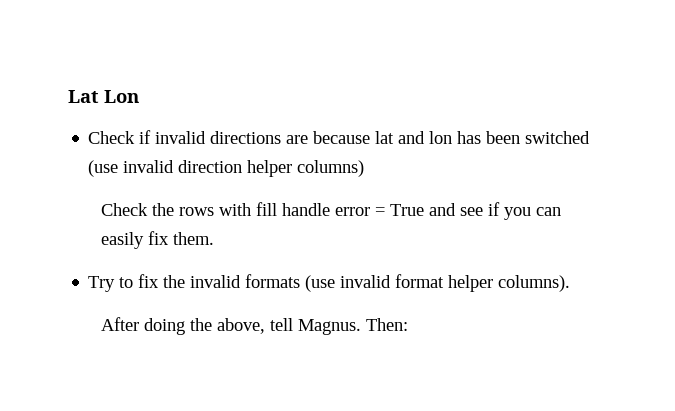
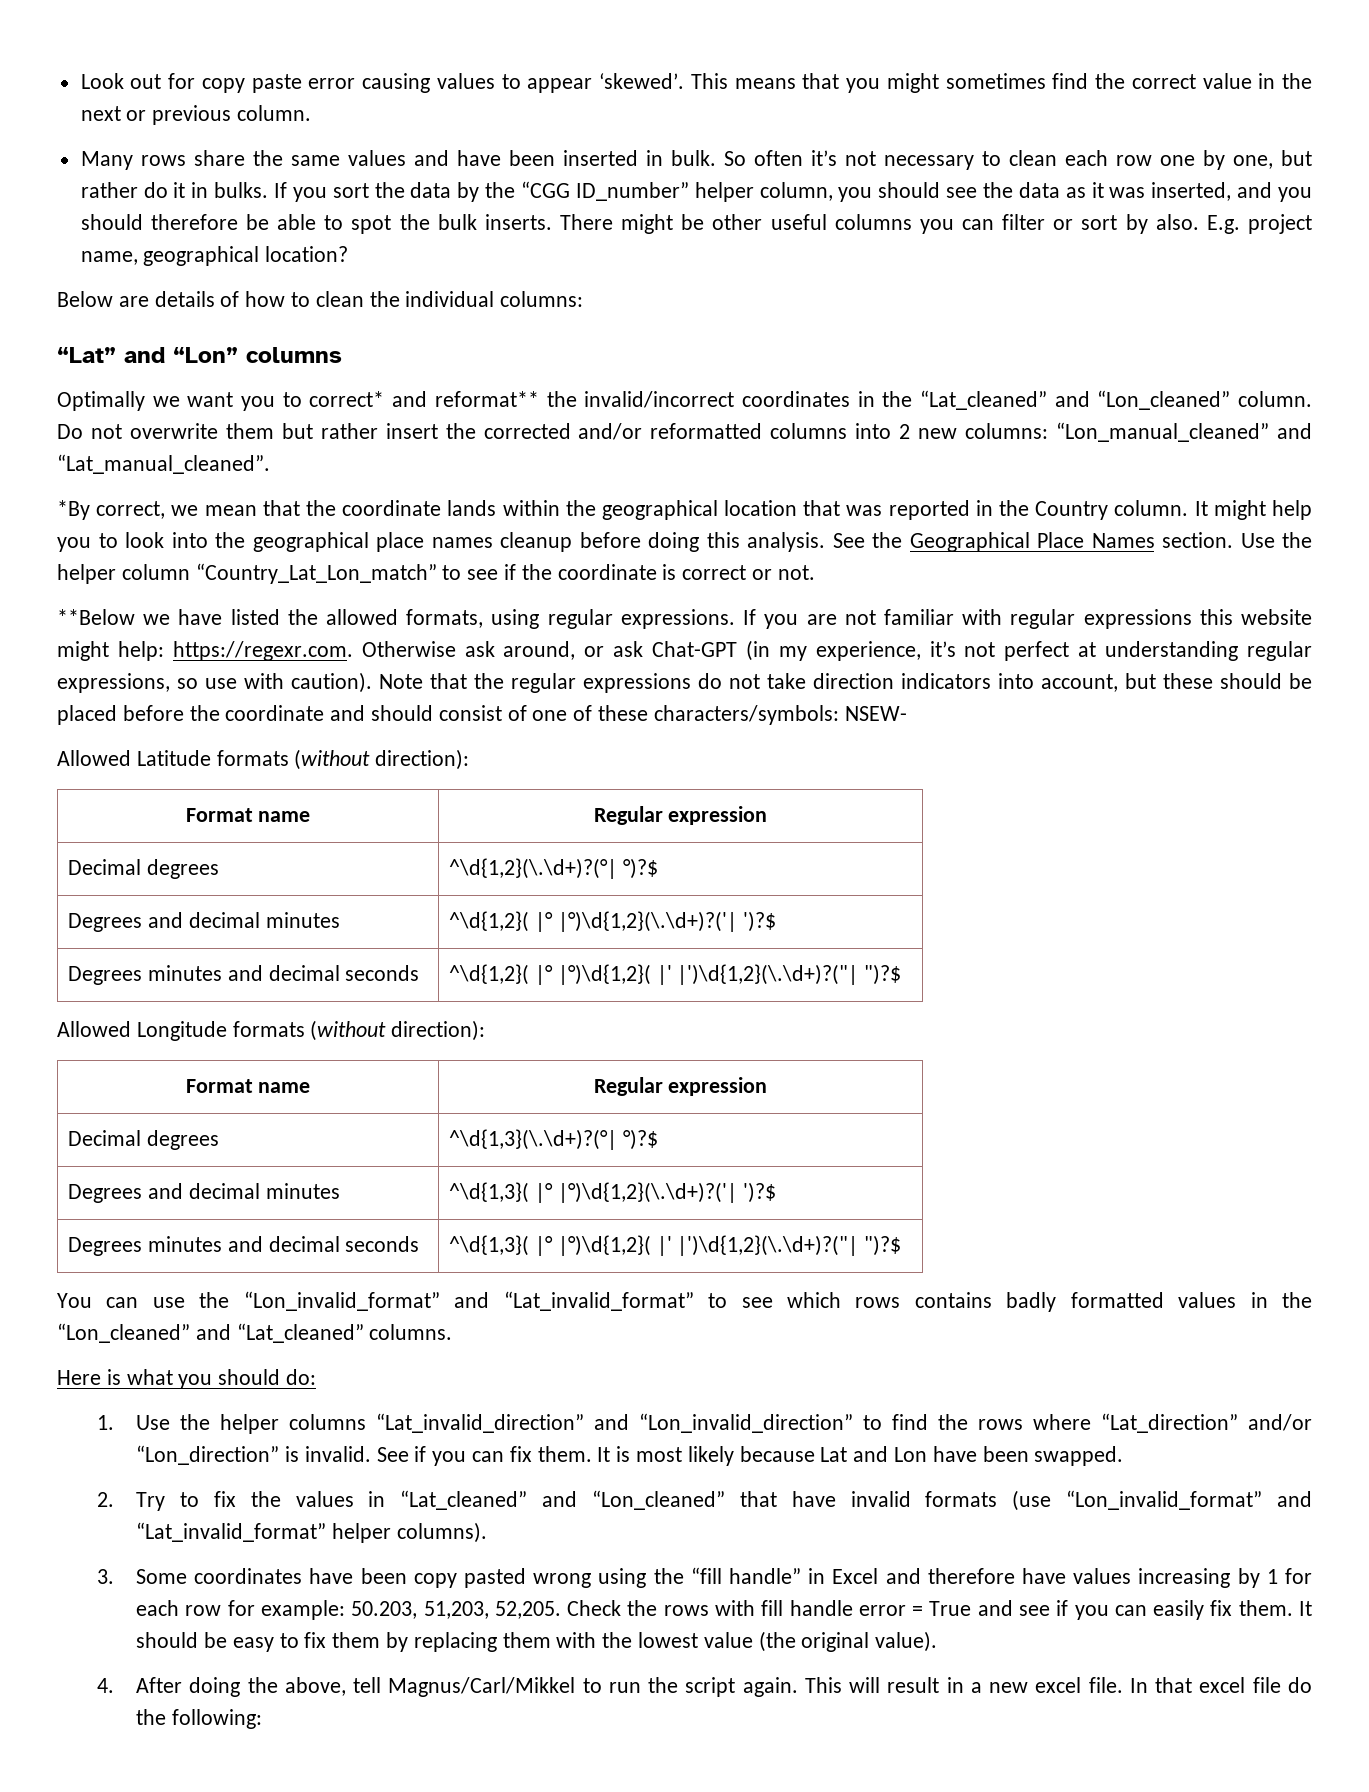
[68,90,139,103] [88,130,591,144] [88,160,365,177] Lat Lon // Check if invalid directions are because lat and lon has been switched (use invalid direction helper columns) // -> [80,73,1312,93] [80,105,312,125] [80,150,1313,170] [80,181,1312,202] [80,214,1312,234] [80,246,349,266] [57,291,584,307] [57,347,342,363] [57,390,1312,411] [57,422,1313,442] [57,454,270,474] [57,500,1312,520] [57,532,1312,552] [57,563,815,584] [57,609,1312,629] [57,640,1312,661] [57,672,1312,693] [57,705,907,725] [57,749,470,770] [185,808,311,822] [593,806,768,825] [68,859,219,879] [449,858,658,879] [68,912,340,932] [449,911,776,932] [68,965,420,985] [449,964,902,985] [57,1020,486,1041] [185,1079,311,1093] [593,1077,768,1096] [68,1130,219,1150] [449,1129,658,1150] [68,1183,340,1203] [449,1182,776,1203] [68,1236,420,1256] [449,1235,902,1256] [57,1291,1312,1312] [57,1323,453,1343] [57,1369,317,1389] [96,1413,1312,1434] [136,1445,1124,1466] [96,1490,1313,1511] [136,1522,487,1543] [96,1567,1312,1588] [136,1600,561,1620] Look out for copy paste error causing values to appear ‘skewed’. This means that you might sometimes find the correct value in the next or previous column. // Many rows share the same values and have been inserted in bulk. So often it’s not necessary to clean each row one by one, but rather do it in bulks. If you sort the data by the “CGG ID_number” helper column, you should see the data as it was inserted, and you should therefore be able to spot the bulk inserts. There might be other useful columns you can filter or sort by also. E.g. project name, geographical location? // Below are details of how to clean the individual columns: // “Lat” and “Lon” columns // Optimally we want you to correct* and reformat** the invalid/incorrect coordinates in the “Lat_cleaned” and “Lon_cleaned” column. Do not overwrite them but rather insert the corrected and/or reformatted columns into 2 new columns: “Lon_manual_cleaned” and “Lat_manual_cleaned”. // *By correct, we mean that the coordinate lands within the geographical location that was reported in the Country column. It might help you to look into the geographical place names cleanup before doing this analysis. See the Geographical Place Names section. Use the helper column “Country_Lat_Lon_match” to see if the coordinate is correct or not. // **Below we have listed the allowed formats, using regular expressions. If you are not familiar with regular expressions this website might help: https://regexr.com. Otherwise ask around, or ask Chat-GPT (in my experience, it’s not perfect at understanding regular expressions, so use with caution). Note that the regular expressions do not take direction indicators into account, but these should be placed before the coordinate and should consist of one of these characters/symbols: NSEW- // Allowed Latitude formats (without direction): // Format name | Regular expression // Decimal degrees | ^\d{1,2}(\.\d+)?(°| °)?$ // Degrees and decimal minutes | ^\d{1,2}( |° |°)\d{1,2}(\.\d+)?('| ')?$ // Degrees minutes and decimal seconds | ^\d{1,2}( |° |°)\d{1,2}( |' |')\d{1,2}(\.\d+)?("| ")?$ // Allowed Longitude formats (without direction): // Format name | Regular expression // Decimal degrees | ^\d{1,3}(\.\d+)?(°| °)?$ // Degrees and decimal minutes | ^\d{1,3}( |° |°)\d{1,2}(\.\d+)?('| ')?$ // Degrees minutes and decimal seconds | ^\d{1,3}( |° |°)\d{1,2}( |' |')\d{1,2}(\.\d+)?("| ")?$ // You can use the “Lon_invalid_format” and “Lat_invalid_format” to see which rows contains badly formatted values in the “Lon_cleaned” and “Lat_cleaned” columns. // Here is what you should do: // 1. Use the helper columns “Lat_invalid_direction” and “Lon_invalid_direction” to find the rows where “Lat_direction” and/or “Lon_direction” is invalid. See if you can fix them. It is most likely because Lat and Lon have been swapped. // 2. Try to fix the values in “Lat_cleaned” and “Lon_cleaned” that have invalid formats (use “Lon_invalid_format” and “Lat_invalid_format” helper columns). // 3. Some coordinates have been copy pasted wrong using the “fill handle” in Excel and therefore have values increasing by 1 for each row for example: 50.203, 51,203, 52,205.
[88,274,571,292] // Try to fix the invalid formats (use invalid format helper columns). // -> [1299,1601,1313,1616] [136,1631,938,1652] [96,1678,114,1693] It should be easy to fix them by replacing them with the lowest value (the original value). // 4.
[298,318,409,335] Magnus. Then: -> [388,1677,1312,1697] [136,1709,262,1729] Magnus/Carl/Mikkel to run the script again. This will result in a new excel file. In that excel file do the following:

